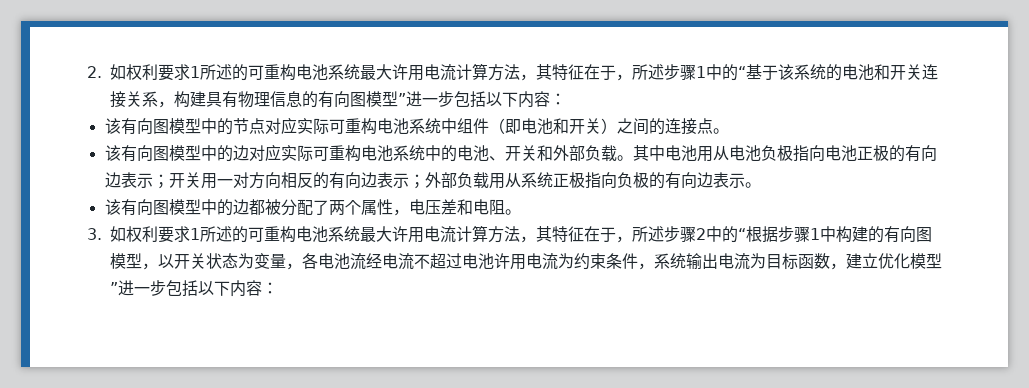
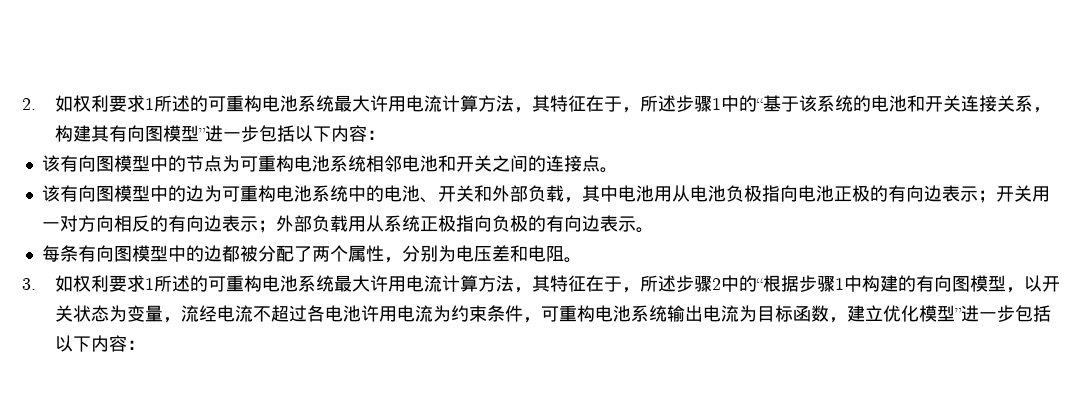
[206,91,318,108] 具有物理信息的 -> [90,125,109,142] 其
[264,117,617,135] 对应实际可重构电池系统中组件（即电池和开关） -> [221,155,492,172] 为可重构电池系统相邻电池和开关
[248,144,313,162] 对应实际 -> [203,185,222,202] 为
[616,155,633,161] 。 -> [563,197,582,203] ，
[104,199,121,215] 该 -> [41,245,78,262] 每条
(409, 212) none -> [401,245,456,262] 分别为
[302,253,350,269] 各电池 -> (181, 320) none
(462, 261) none -> [306,305,325,322] 各
(654, 266) none -> [540,305,631,322] 可重构电池

